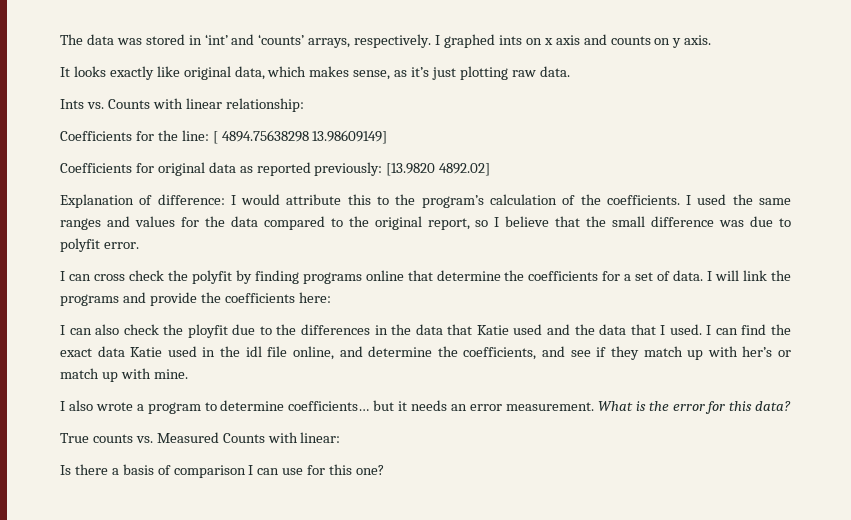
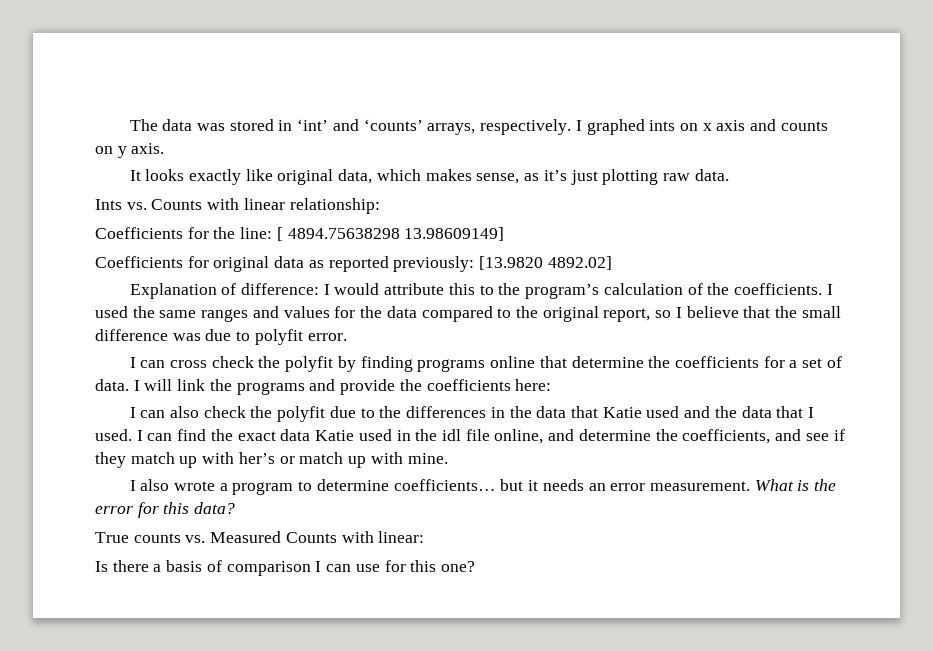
[187,324,228,338] ployfit -> [277,406,326,422] polyfit

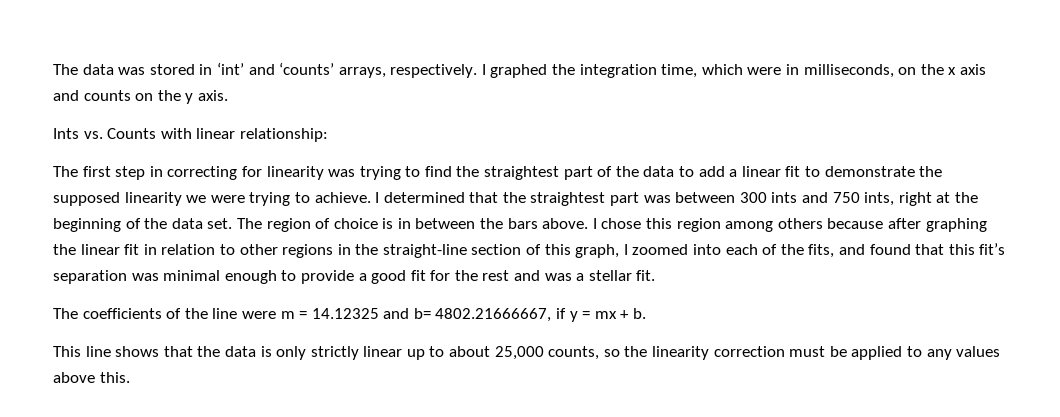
[649,120,698,131] ints on -> [552,64,944,78] the integration time, which were in milliseconds, on the
(113, 150) none -> [157,90,181,101] the
[129,169,729,185] // It looks exactly like original data, which makes sense, as it’s just plotting raw data. -> (228, 95) none
[95,227,505,241] [95,256,612,272] [129,283,833,299] [95,306,841,322] [95,329,347,345] [129,356,842,372] [95,379,552,395] [129,406,815,422] [95,429,845,444] [95,452,448,468] [129,479,837,495] [95,502,236,518] [95,531,425,543] [95,560,475,576] Coefficients for the line: [ 4894.75638298 13.98609149] // Coefficients for original data as reported previously: [13.9820 4892.02] // Explanation of difference: I would attribute this to the program’s calculation of the coefficients. I used the same ranges and values for the data compared to the original report, so I believe that the small difference was due to polyfit error. // I can cross check the polyfit by finding programs online that determine the coefficients for a set of data. I will link the programs and provide the coefficients here: // I can also check the polyfit due to the differences in the data that Katie used and the data that I used. I can find the exact data Katie used in the idl file online, and determine the coefficients, and see if they match up with her’s or match up with mine. // I also wrote a program to determine coefficients… but it needs an error measurement. What is the error for this data? // True counts vs. Measured Counts with linear: // Is there a basis of comparison I can use for this one? -> [53,166,943,180] [53,192,978,206] [53,218,987,232] [53,243,1006,258] [53,270,656,284] [53,308,647,322] [53,346,1001,360] [53,372,130,383] The first step in correcting for linearity was trying to find the straightest part of the data to add a linear fit to demonstrate the supposed linearity we were trying to achieve. I determined that the straightest part was between 300 ints and 750 ints, right at the beginning of the data set. The region of choice is in between the bars above. I chose this region among others because after graphing the linear fit in relation to other regions in the straight-line section of this graph, I zoomed into each of the fits, and found that this fit’s separation was minimal enough to provide a good fit for the rest and was a stellar fit. // The coefficients of the line were m = 14.12325 and b= 4802.21666667, if y = mx + b. // This line shows that the data is only strictly linear up to about 25,000 counts, so the linearity correction must be applied to any values above this.

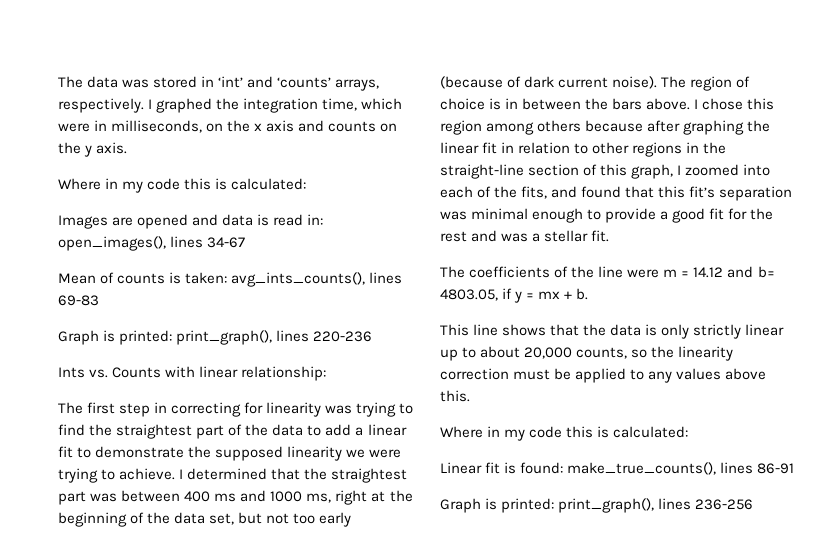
(228, 95) none -> [58,178,307,193] [58,214,324,229] [58,236,246,251] [58,272,403,287] [58,295,99,306] [58,330,373,345] // Where in my code this is calculated: // Images are opened and data is read in: open_images(), lines 34-67 // Mean of counts is taken: avg_ints_counts(), lines 69-83 // Graph is printed: print_graph(), lines 220-236
[739,192,895,206] 300 ints and 750 ints, -> [184,490,332,503] 400 ms and 1000 ms,
[207,218,233,229] set. -> [209,512,352,527] [440,76,658,89] set, but not too early (because of dark current noise).
[311,308,379,319] 14.12325 -> [693,267,724,278] 14.12
[435,308,552,322] 4802.21666667, -> [440,289,498,301] 4803.05,
[494,346,544,360] 25,000 -> [524,347,573,359] 20,000
(130, 377) none -> [440,426,689,441] [440,462,795,475] [440,498,754,513] // Where in my code this is calculated: // Linear fit is found: make_true_counts(), lines 86-91 // Graph is printed: print_graph(), lines 236-256

